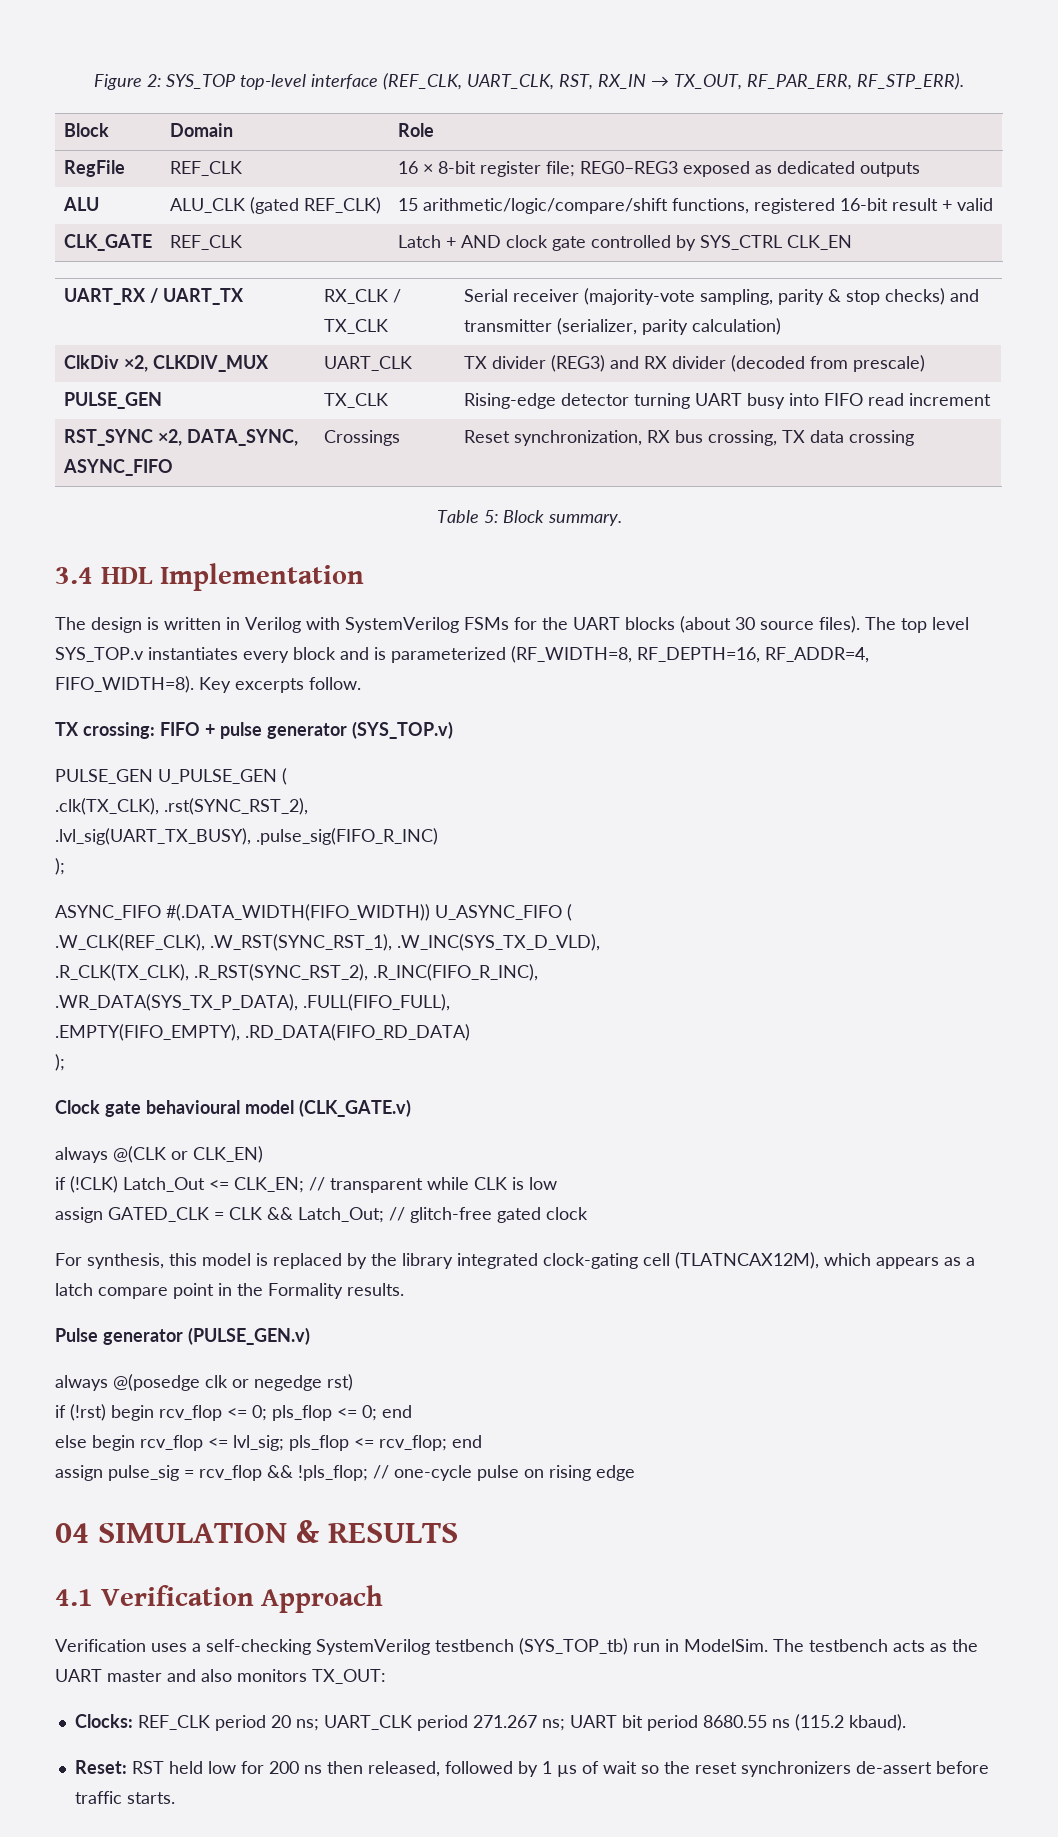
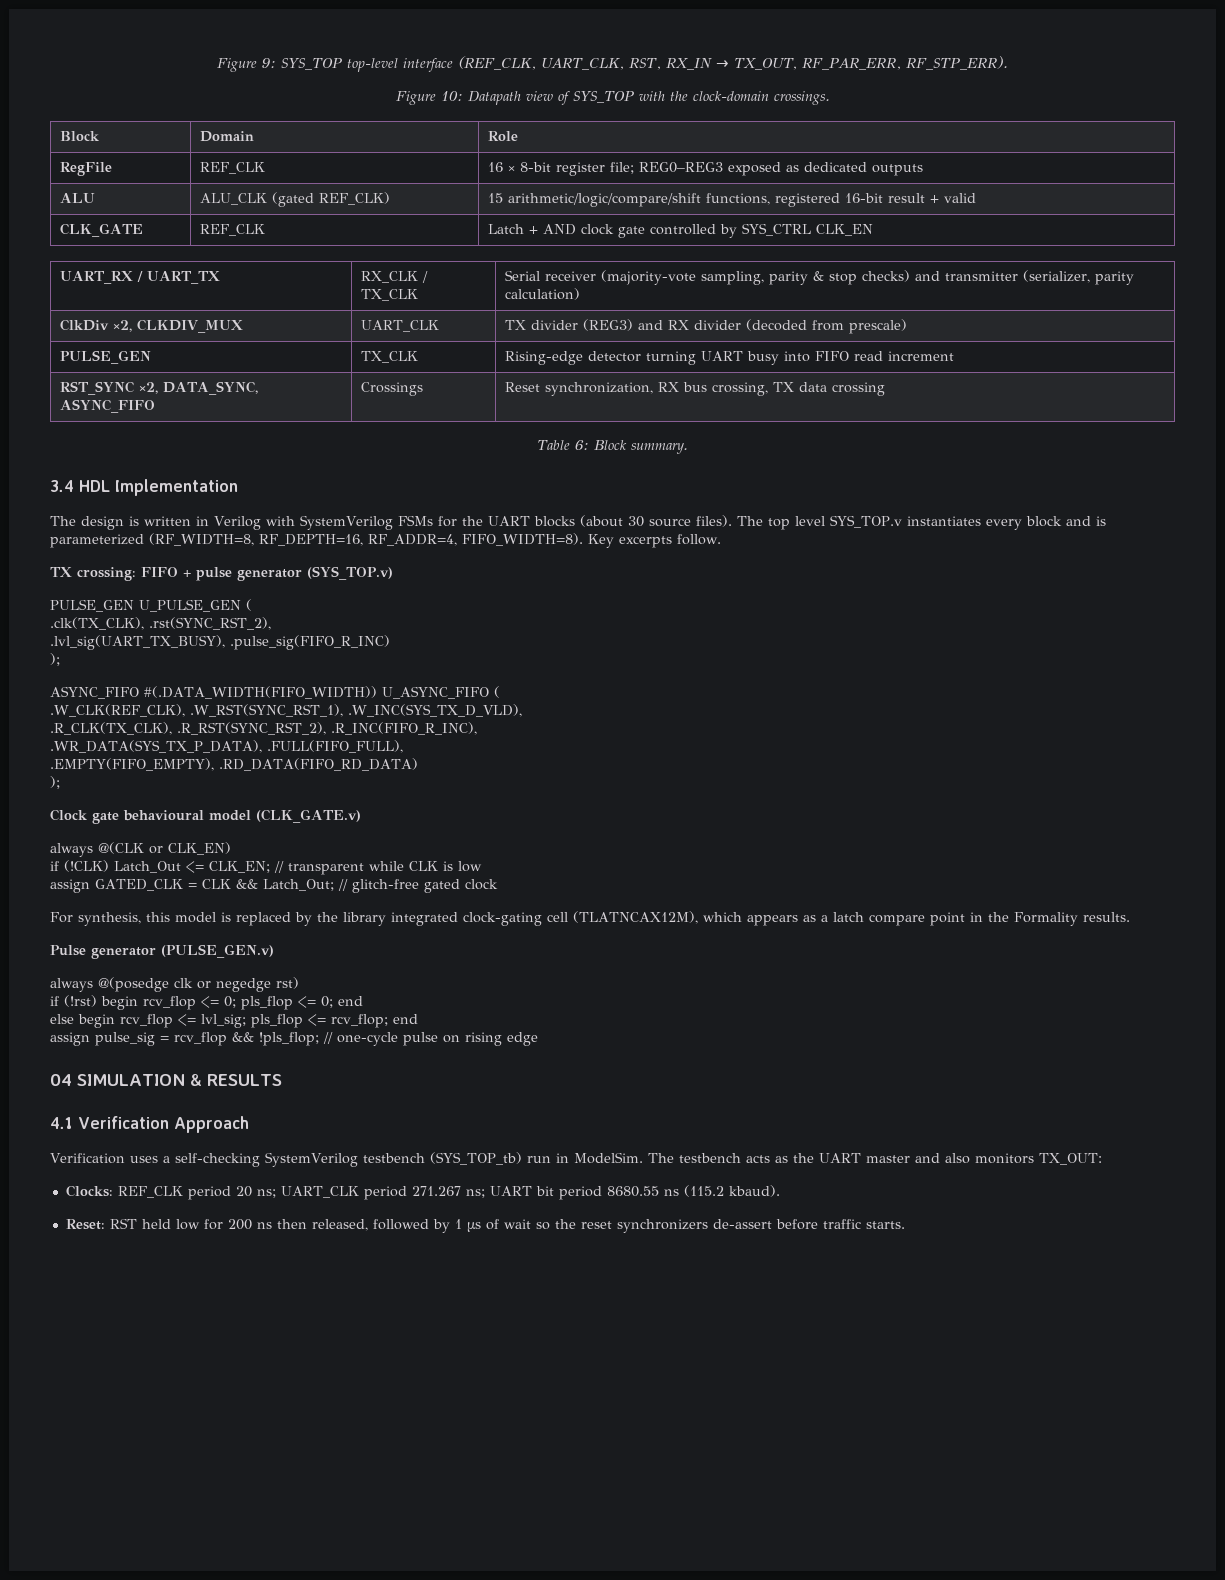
[94,74,161,90] Figure 2: -> [216,58,276,72] Figure 9:
(964, 81) none -> [395,91,830,105] // Figure 10: Datapath view of SYS_TOP with the clock-domain crossings.
[483,510,498,523] 5: -> [574,440,589,450] 6:

